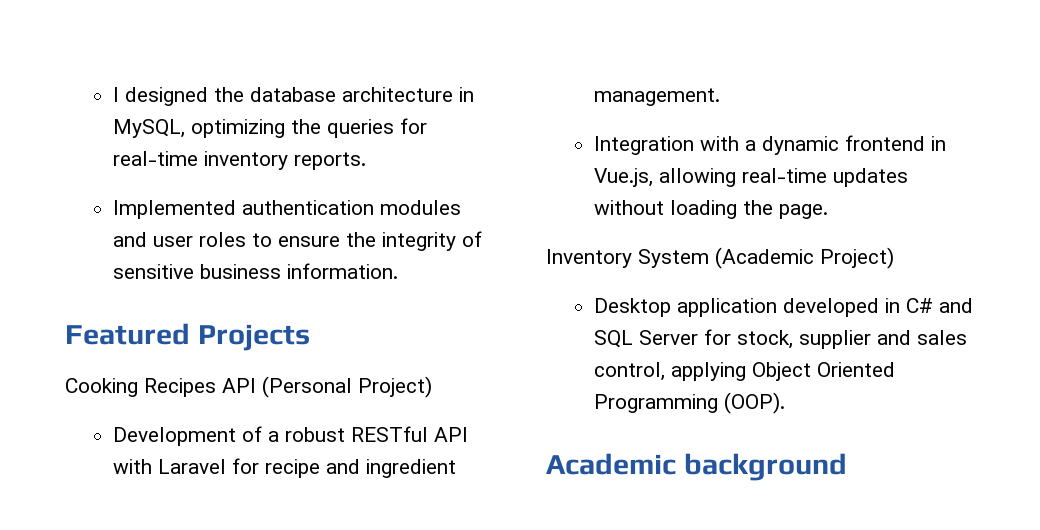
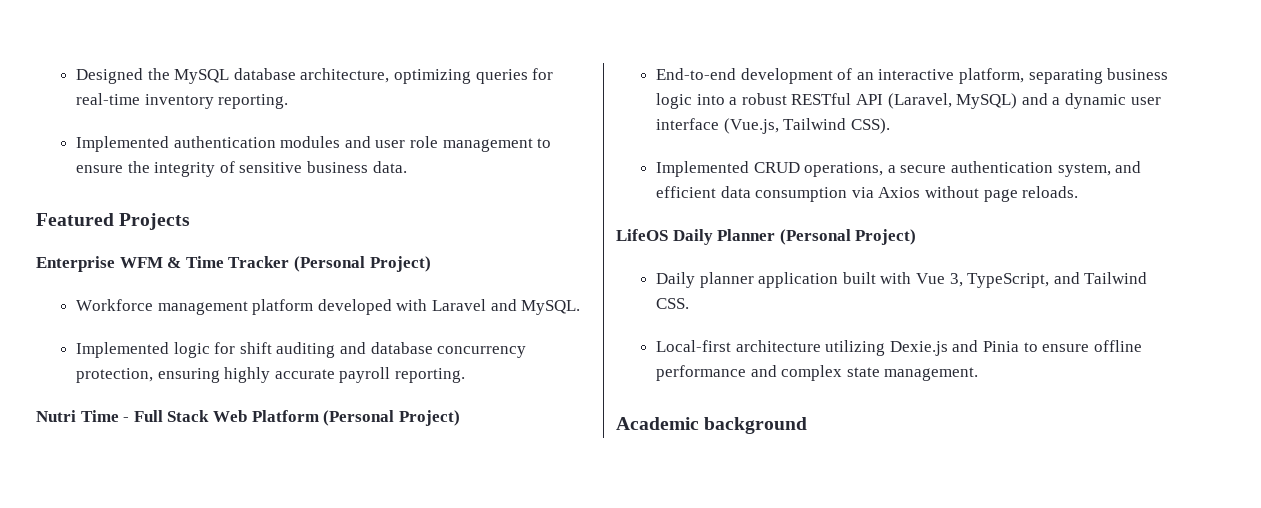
[113,87,475,106] [113,119,322,138] I designed the database architecture in MySQL, optimizing the -> [76,68,472,84] Designed the MySQL database architecture, optimizing
[294,152,367,170] reports. -> [218,94,289,109] reporting.
[199,232,247,247] roles -> [410,136,533,152] role management
[287,263,399,279] information. -> [372,161,407,173] data.
[65,376,432,398] [113,426,469,446] [113,458,457,478] [594,88,721,106] [594,135,947,155] [594,168,909,187] [594,200,829,219] [546,247,894,269] [594,298,974,317] [594,329,968,349] [594,362,896,381] [594,392,786,414] Cooking Recipes API (Personal Project) // Development of a robust RESTful API with Laravel for recipe and ingredient management. // Integration with a dynamic frontend in Vue.js, allowing real-time updates without loading the page. // Inventory System (Academic Project) // Desktop application developed in C# and SQL Server for stock, supplier and sales control, applying Object Oriented Programming (OOP). -> [36,256,431,272] [76,299,581,315] [76,342,527,358] [76,367,466,383] [36,410,460,426] [656,68,1169,84] [656,93,1161,109] [656,118,890,134] [656,161,1142,177] [656,186,1079,202] [616,229,917,245] [656,272,1148,288] [656,298,690,309] [656,340,1142,356] [656,365,979,381] Enterprise WFM & Time Tracker (Personal Project) // Workforce management platform developed with Laravel and MySQL. // Implemented logic for shift auditing and database concurrency protection, ensuring highly accurate payroll reporting. // Nutri Time - Full Stack Web Platform (Personal Project) // End-to-end development of an interactive platform, separating business logic into a robust RESTful API (Laravel, MySQL) and a dynamic user interface (Vue.js, Tailwind CSS). // Implemented CRUD operations, a secure authentication system, and efficient data consumption via Axios without page reloads. // LifeOS Daily Planner (Personal Project) // Daily planner application built with Vue 3, TypeScript, and Tailwind CSS. // Local-first architecture utilizing Dexie.js and Pinia to ensure offline performance and complex state management.

